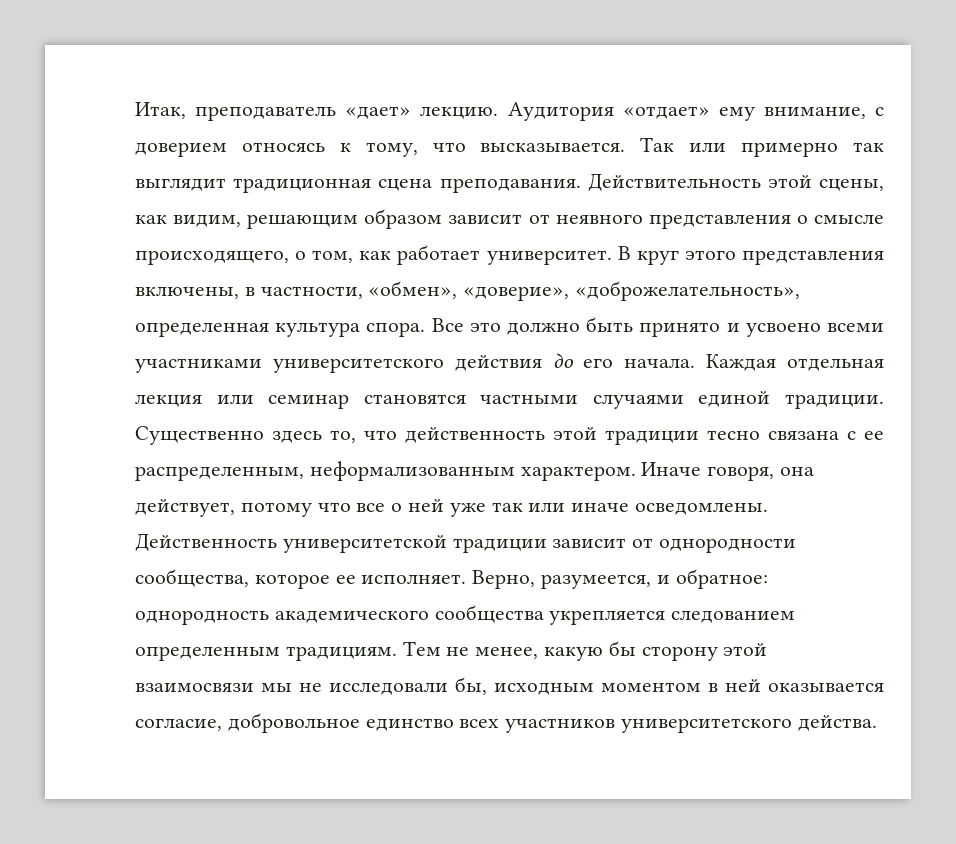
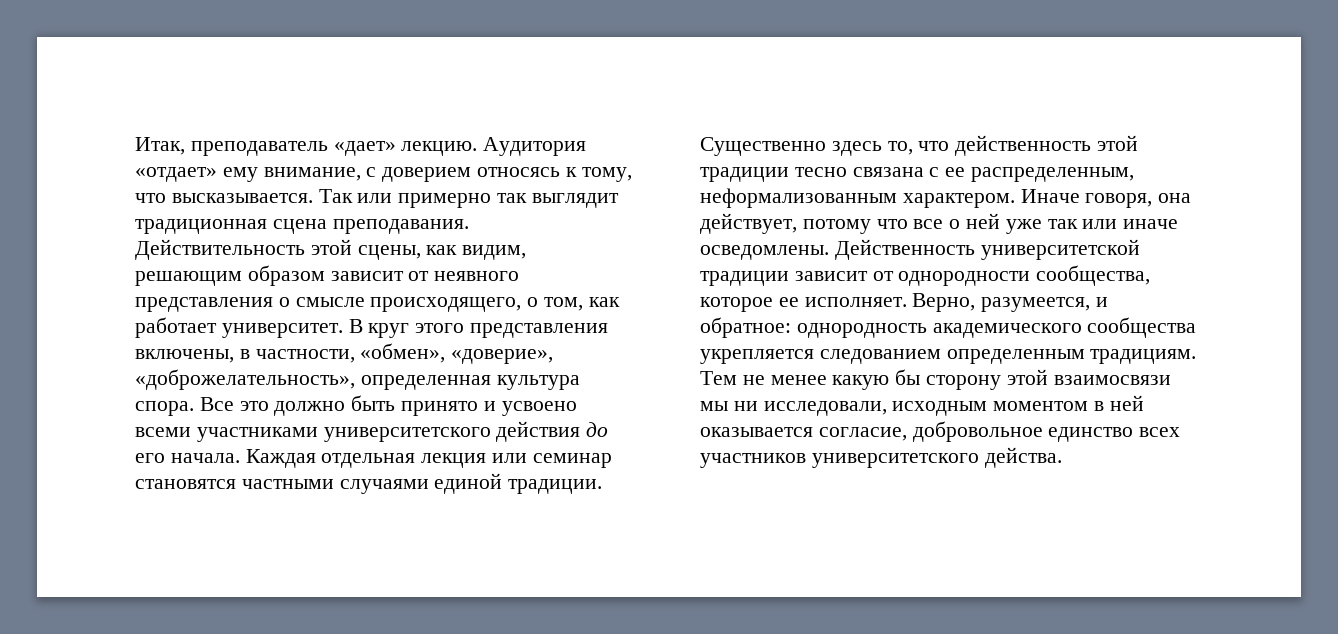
[475,647,539,659] менее, -> [770,375,827,385] менее
[299,677,487,695] не исследовали бы, -> [733,401,887,416] ни исследовали,

